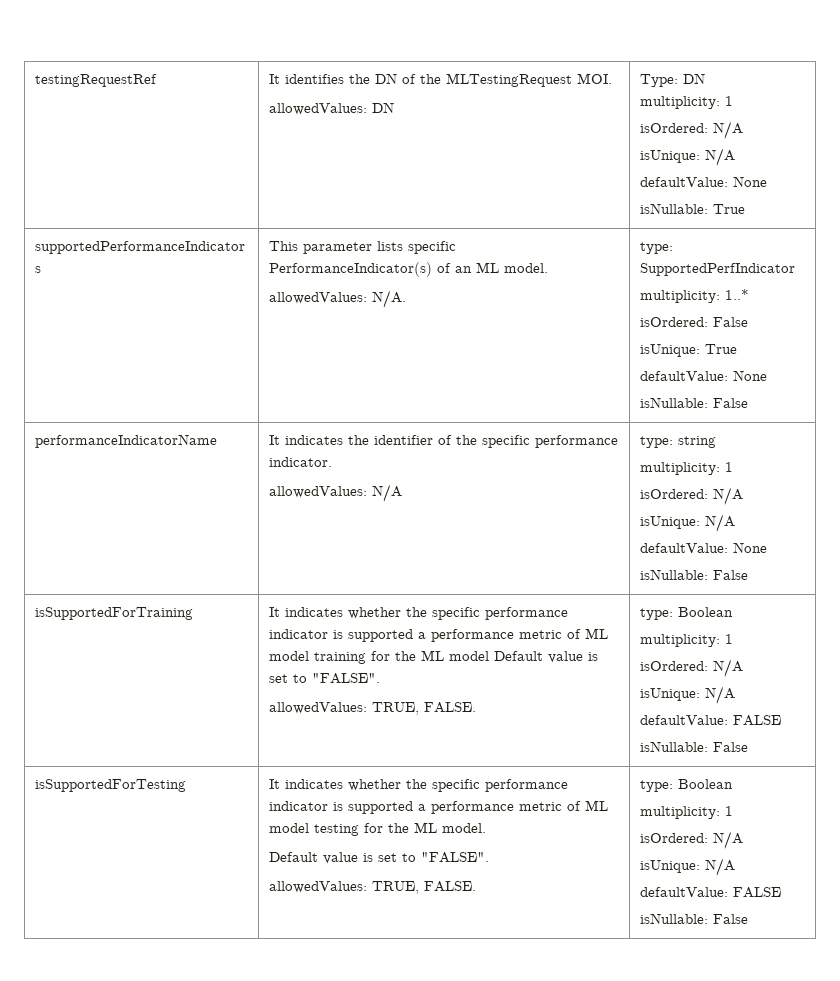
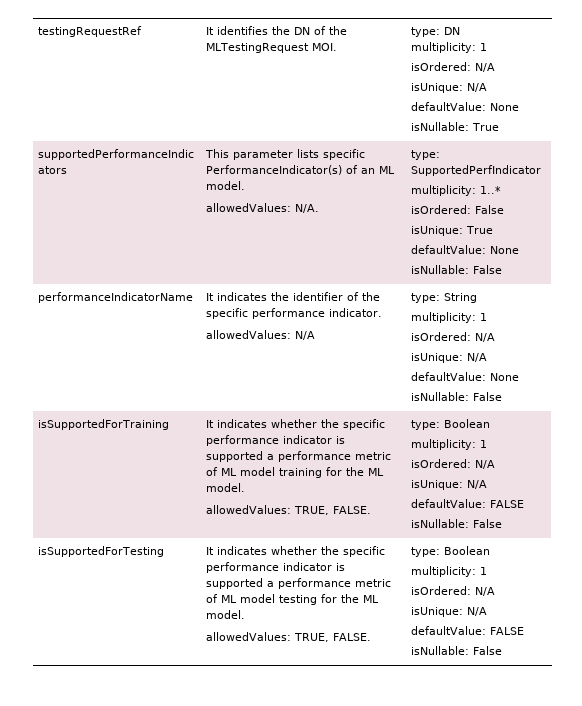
[269,102,395,115] [640,74,679,87] // allowedValues: DN | Type: -> [411,27,441,37] | type:
[678,436,717,448] string -> [444,293,478,303] String
[449,651,599,663] [269,673,381,684] model Default value is set to "FALSE". -> [206,483,246,492] model.
[269,852,490,864] // Default value is set to "FALSE". -> (246, 614) none

